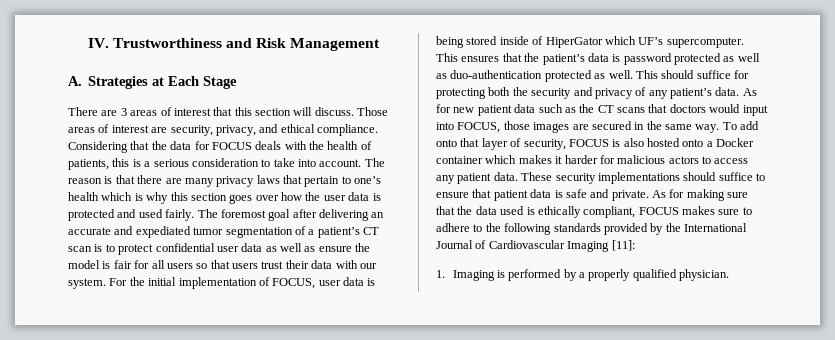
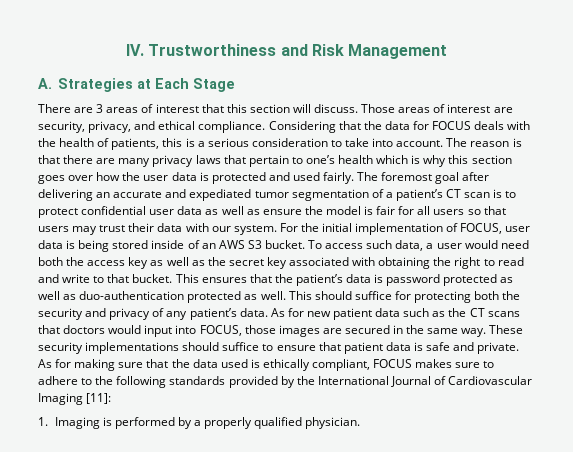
(258, 266) none -> [72,226,98,235] may
[545,36,744,48] HiperGator which UF’s supercomputer. -> [201,240,529,251] [38,257,524,269] [38,274,173,283] an AWS S3 bucket. To access such data, a user would need both the access key as well as the secret key associated with obtaining the right to read and write to that bucket.
[722,121,760,130] [436,138,755,150] [436,155,749,164] [436,172,518,184] To add onto that layer of security, FOCUS is also hosted onto a Docker container which makes it harder for malicious actors to access any patient data. -> (487, 332) none

